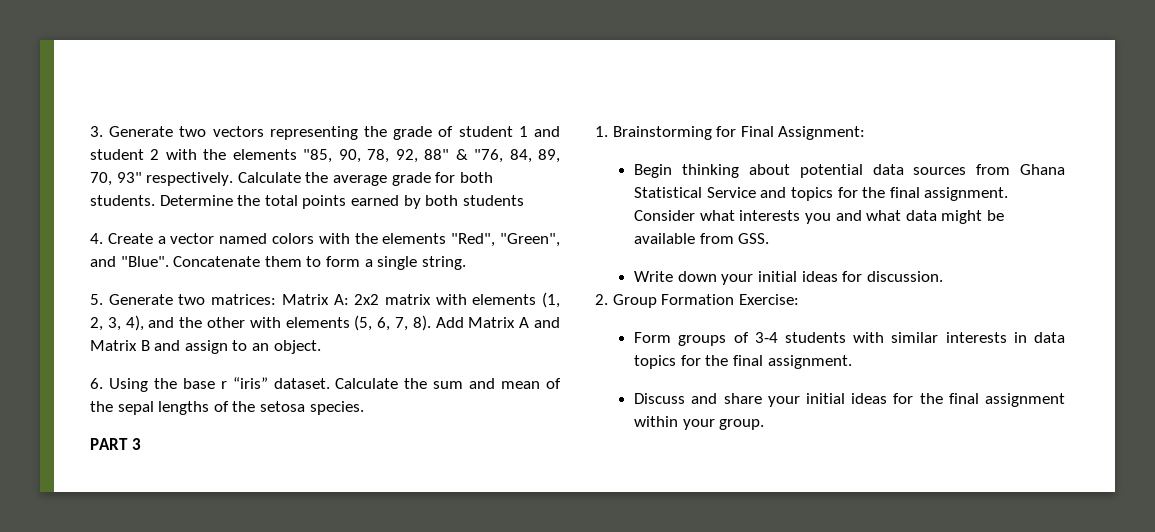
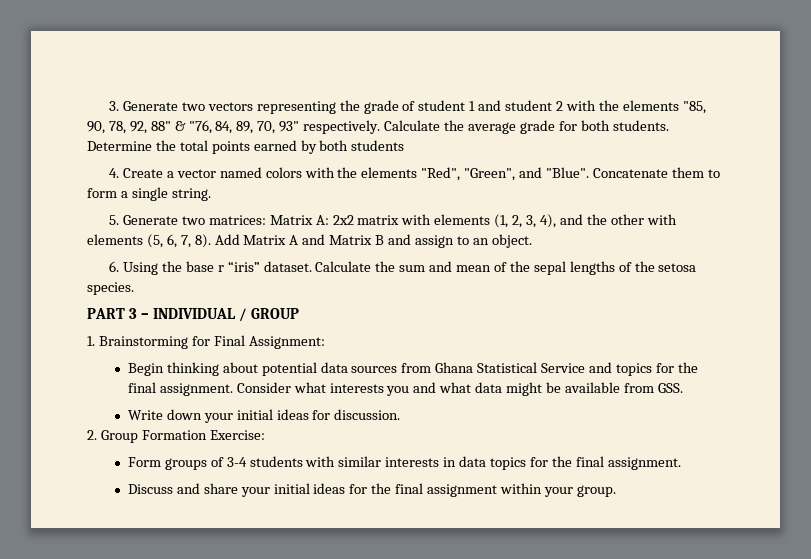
(141, 444) none -> [140,308,299,322] – INDIVIDUAL / GROUP

